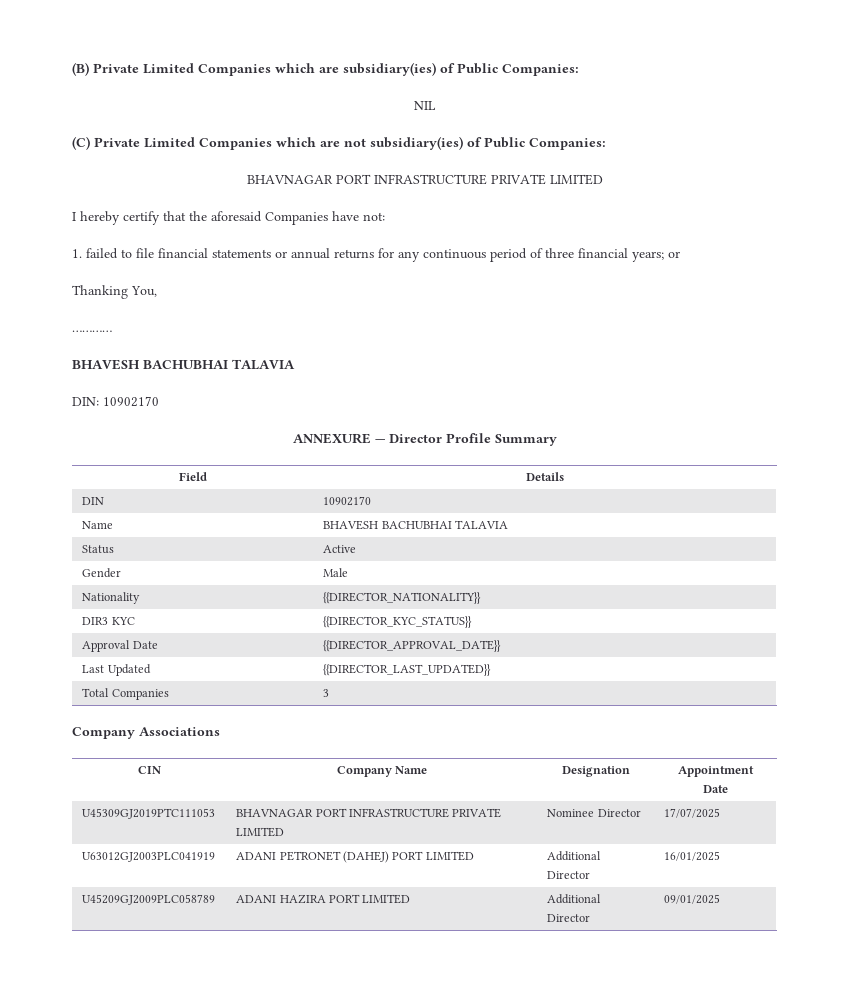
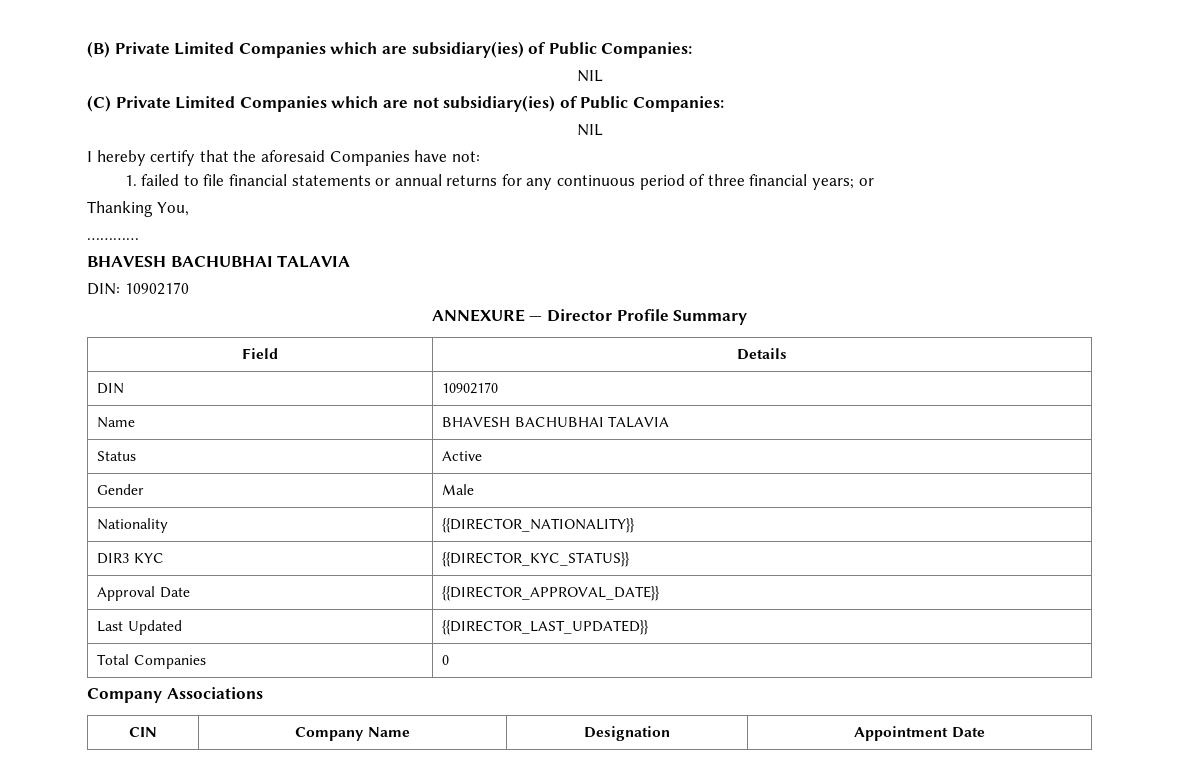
[246,174,603,185] BHAVNAGAR PORT INFRASTRUCTURE PRIVATE LIMITED -> [576,124,603,136] NIL
[323,689,330,697] 3 -> [442,655,450,665] 0
[82,808,216,819] [236,808,502,818] [236,827,285,837] [547,809,641,817] [664,808,721,818] [82,852,216,862] [236,851,474,863] [547,851,602,861] [547,871,591,879] [664,851,721,861] [82,894,216,905] [236,894,411,904] [547,894,602,904] [547,914,591,922] [664,894,721,904] // U45309GJ2019PTC111053 | BHAVNAGAR PORT INFRASTRUCTURE PRIVATE LIMITED | Nominee Director | 17/07/2025 // U63012GJ2003PLC041919 | ADANI PETRONET (DAHEJ) PORT LIMITED | Additional Director | 16/01/2025 // U45209GJ2009PLC058789 | ADANI HAZIRA PORT LIMITED | Additional Director | 09/01/2025 -> (985, 732) none

